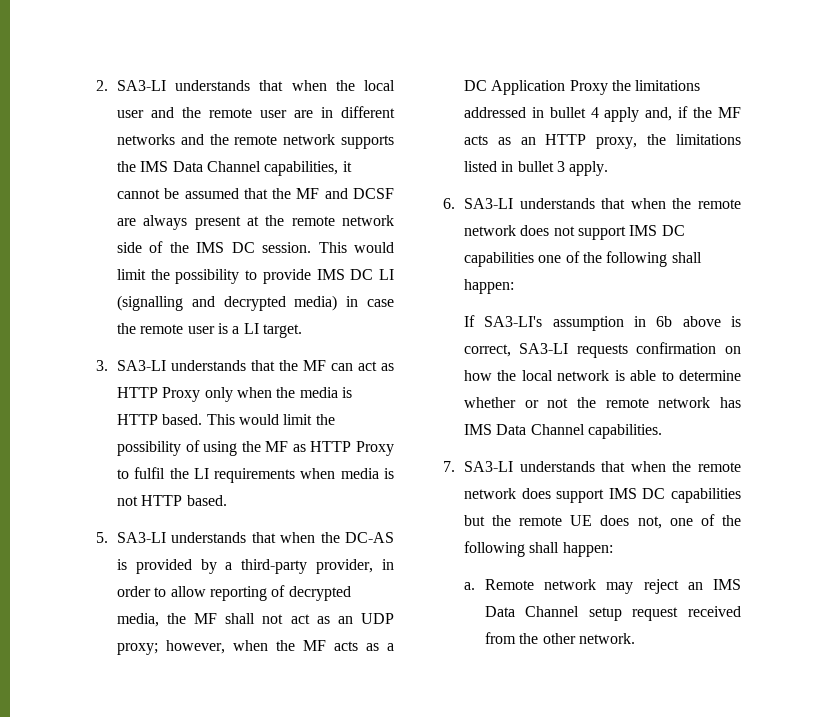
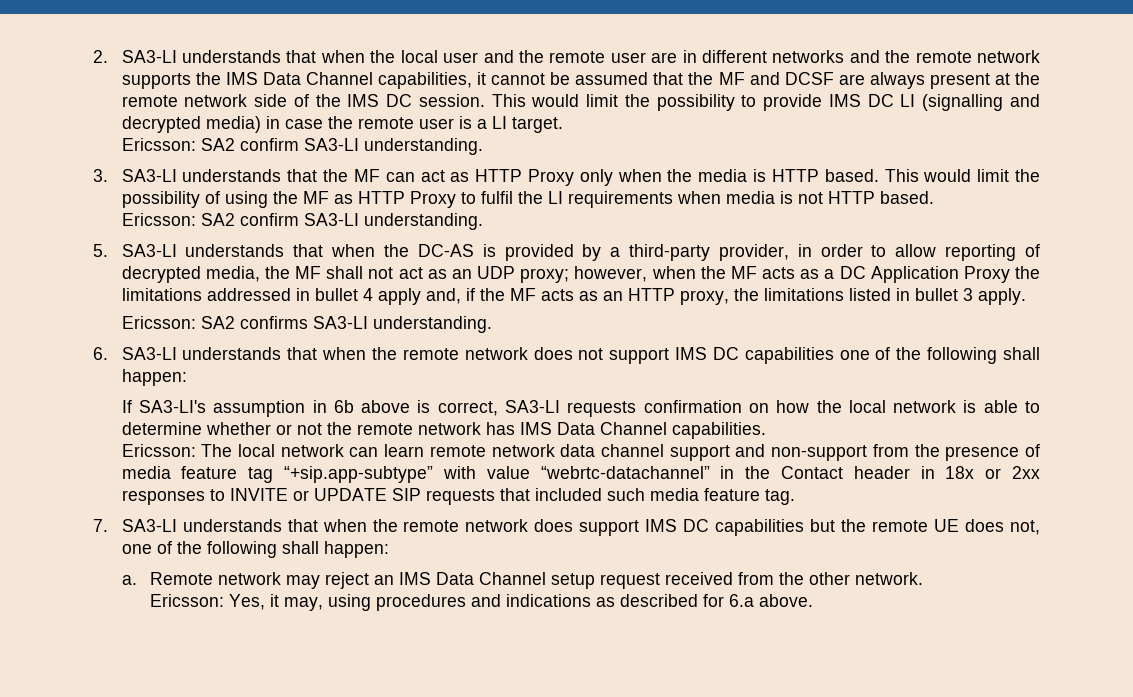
(302, 331) none -> [121,138,483,155] // Ericsson: SA2 confirm SA3-LI understanding.
(227, 500) none -> [121,213,483,230] // Ericsson: SA2 confirm SA3-LI understanding.
(609, 168) none -> [121,316,492,333] // Ericsson: SA2 confirms SA3-LI understanding.
(662, 431) none -> [121,444,1041,461] [121,466,1040,483] [121,488,795,505] // Ericsson: The local network can learn remote network data channel support and non-support from the presence of media feature tag “+sip.app-subtype” with value “webrtc-datachannel” in the Contact header in 18x or 2xx responses to INVITE or UPDATE SIP requests that included such media feature tag.
(635, 638) none -> [150,594,814,611] // Ericsson: Yes, it may, using procedures and indications as described for 6.a above.

